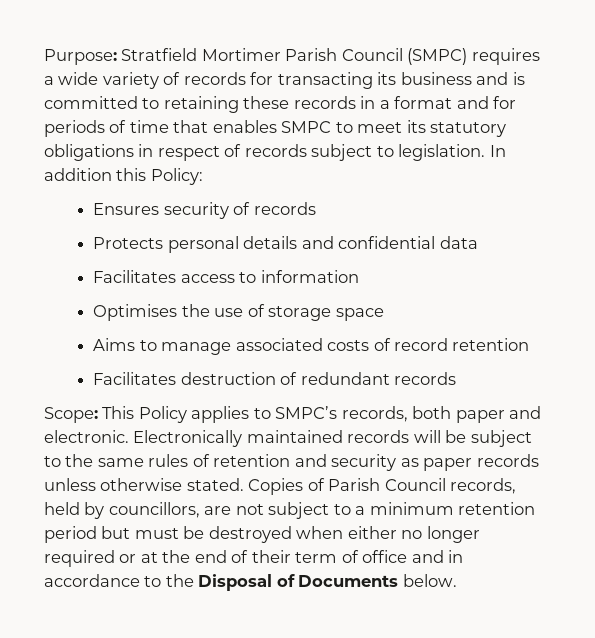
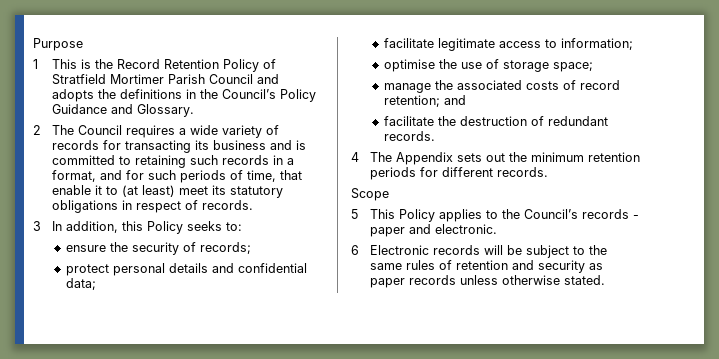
[44,48,468,65] Purpose: Stratfield Mortimer Parish Council (SMPC) -> [33,38,83,51] [33,59,277,72] [52,74,280,85] [52,89,317,102] [52,104,195,117] [33,125,123,135] Purpose // 1 This is the Record Retention Policy of Stratfield Mortimer Parish Council and adopts the definitions in the Council’s Policy Guidance and Glossary. // 2 The Council
[243,96,290,109] these -> [190,155,219,165] such
[394,96,453,109] format -> [52,170,97,182] format,
(517, 102) none -> [148,170,177,180] such
[129,120,353,133] time that enables SMPC to -> [247,170,303,182] [52,185,176,197] time, that enable it to (at least)
[244,144,506,161] [44,168,203,185] [93,202,316,219] [93,236,478,253] [93,270,359,283] [93,304,384,321] [93,338,530,355] [93,372,457,385] [44,406,452,423] records subject to legislation. In addition this Policy: // Ensures security of records // Protects personal details and confidential data // Facilitates access to information // Optimises the use of storage space // Aims to manage associated costs of record retention // Facilitates destruction of redundant records // Scope: This Policy applies to SMPC’s records, both -> [202,200,254,210] [33,221,243,234] [65,242,251,255] [65,263,307,276] [65,278,96,290] [383,38,633,51] [383,59,593,72] [383,80,620,93] [383,95,466,107] [383,116,608,126] [383,131,435,141] [351,152,641,165] [370,167,549,180] [351,188,389,201] [351,209,640,222] records. // 3 In addition, this Policy seeks to: // ensure the security of records; // protect personal details and confidential data; // facilitate legitimate access to information; // optimise the use of storage space; // manage the associated costs of record retention; and // facilitate the destruction of redundant records. // 4 The Appendix sets out the minimum retention periods for different records. // Scope // 5 This Policy applies to the Council’s records -
[133,430,343,447] Electronically maintained -> [351,245,430,255] // 6 Electronic
[248,478,517,495] [44,502,536,519] [44,526,480,543] [44,550,464,567] [44,574,457,591] Copies of Parish Council records, held by councillors, are not subject to a minimum retention period but must be destroyed when either no longer required or at the end of their term of office and in accordance to the Disposal of Documents below. -> (606, 280) none

